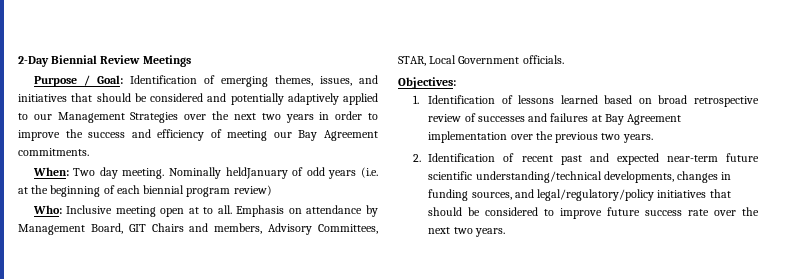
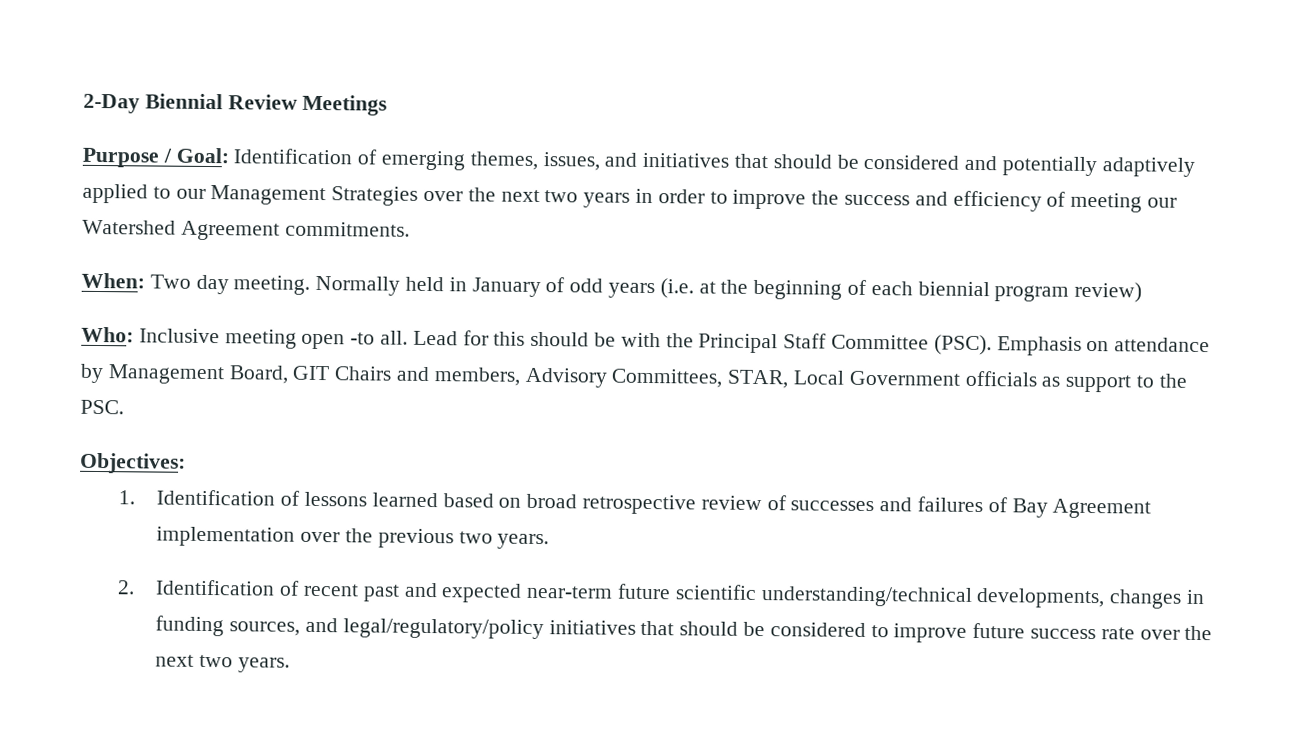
[298,130,318,141] Bay -> [82,219,176,235] Watershed
[169,167,288,179] Nominally heldJanuary -> [315,275,541,298] Normally held in January
[188,205,232,214] at to all. -> [350,330,992,356] -to all. Lead for this should be with the Principal Staff Committee (PSC).
[522,55,564,64] officials. -> [964,370,1187,393] [80,399,124,415] officials as support to the PSC.
[591,115,602,122] at -> [987,497,1008,513] of

